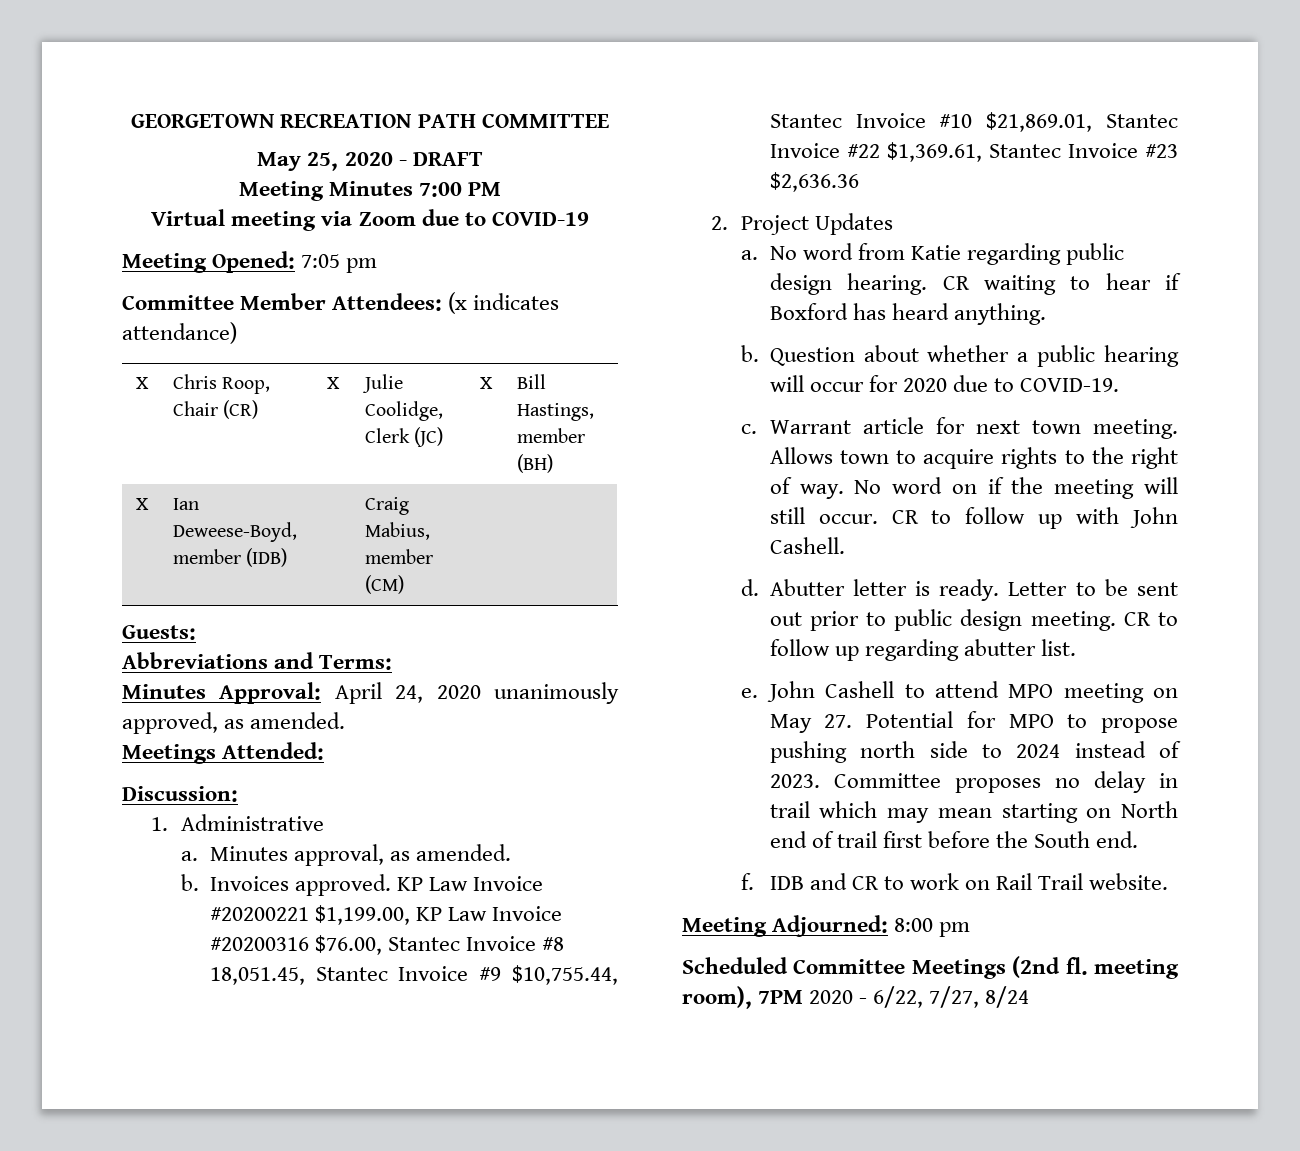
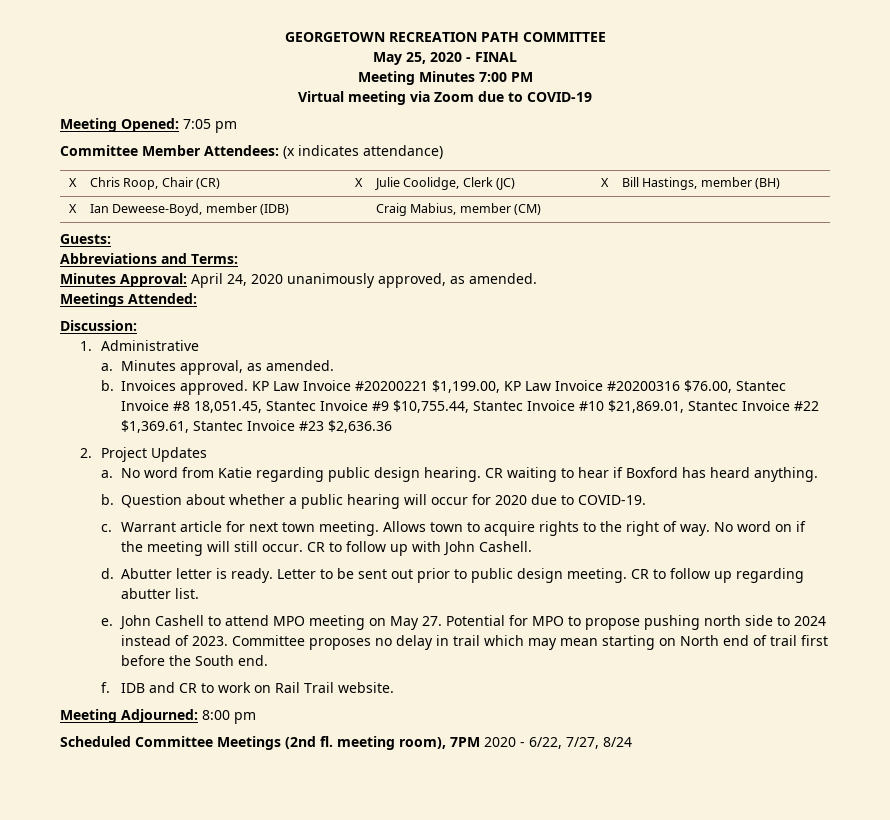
[412,152,483,166] DRAFT -> [475,52,517,62] FINAL

